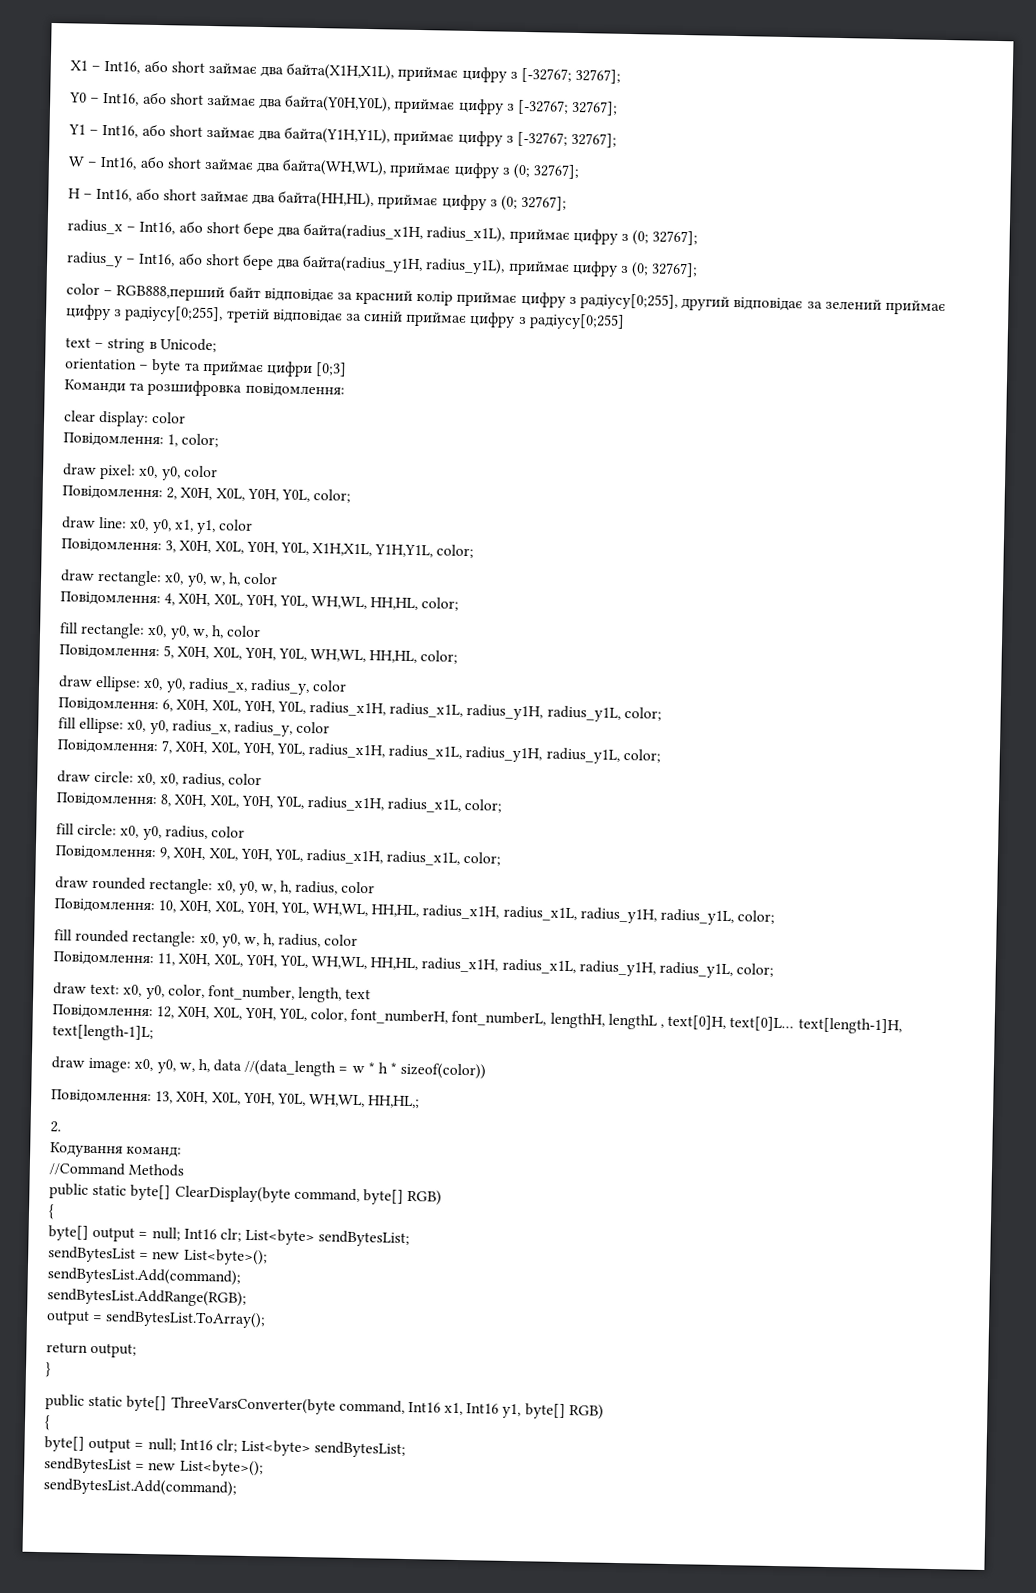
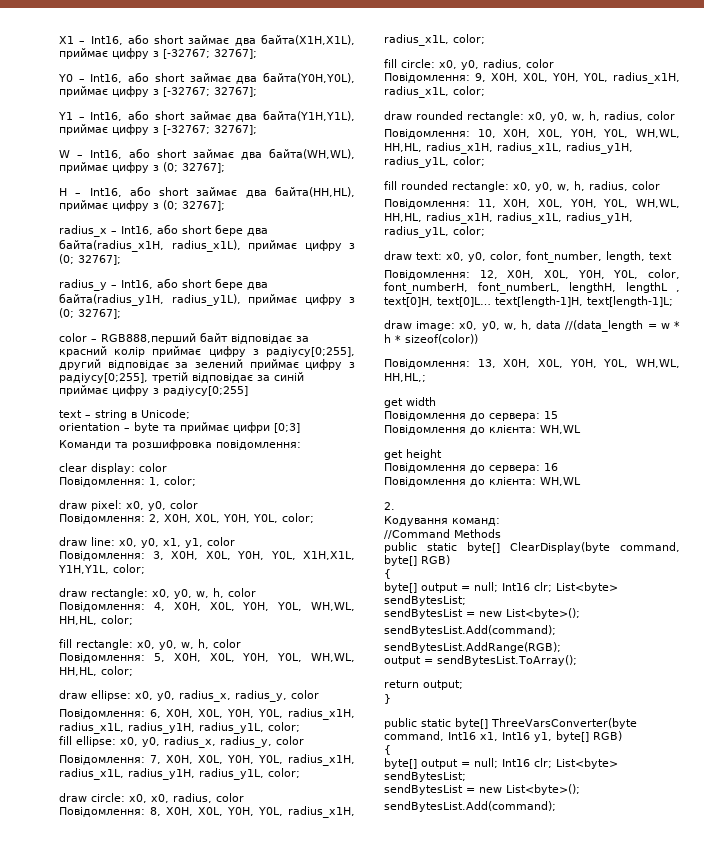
(421, 1102) none -> [384,397,436,408] [384,411,558,421] [384,425,581,435] [384,449,442,460] [384,463,558,473] [384,477,581,487] // get width // Повідомлення до сервера: 15 // Повідомлення до клієнта: WH,WL // get height // Повідомлення до сервера: 16 // Повідомлення до клієнта: WH,WL

